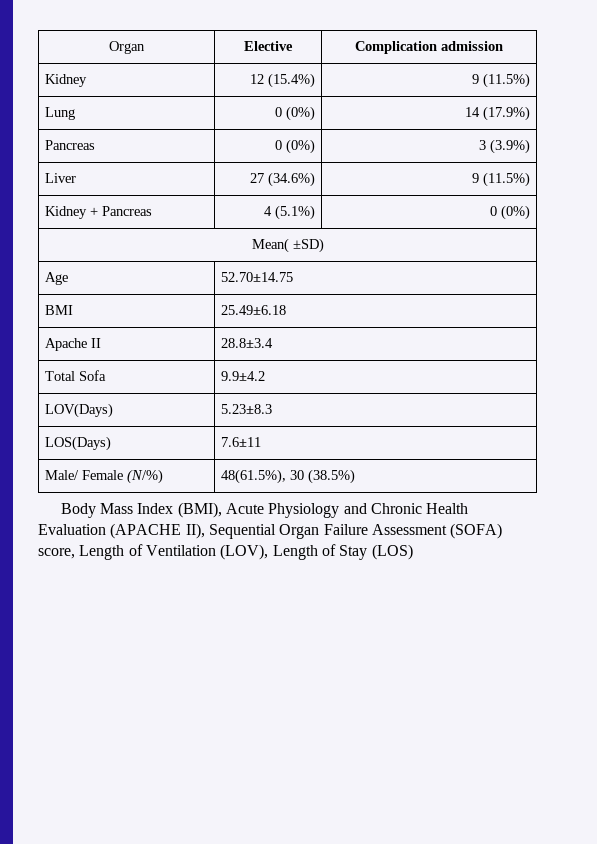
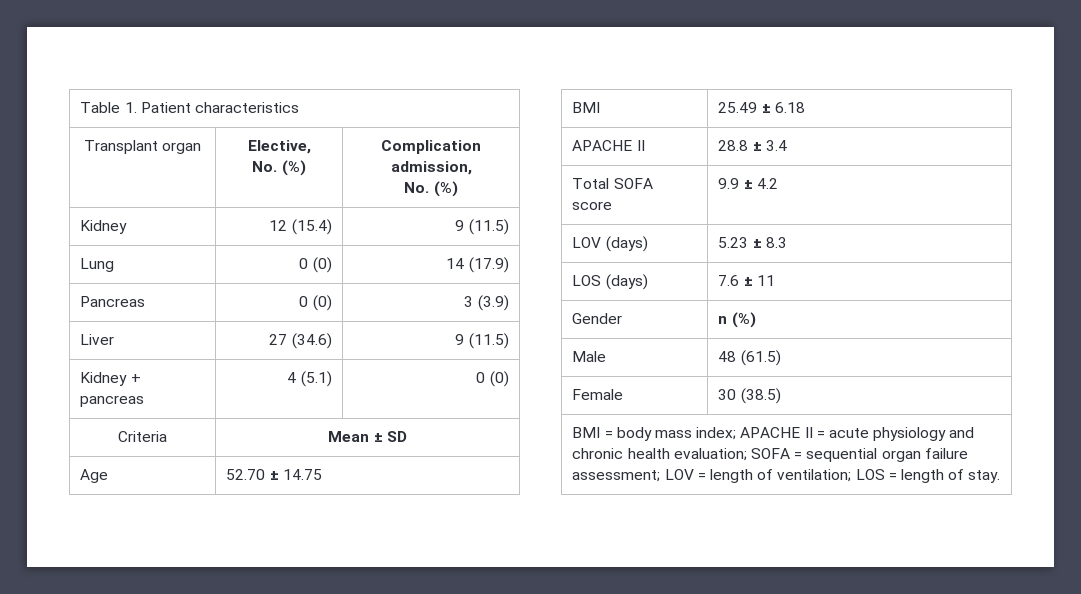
[109,41,145,54] [244,41,293,51] [355,41,503,54] Organ | Elective | Complication admission -> [80,102,299,113] [83,140,202,154] [247,140,311,154] [252,160,306,176] [381,140,481,154] [390,161,472,175] [404,181,458,197] Table 1. Patient characteristics // Transplant organ | Elective, // No. (%) | Complication admission, // No. (%)
[267,73,315,88] [471,73,530,88] (15.4%) | 9 (11.5%) -> [291,219,332,235] [455,219,509,235] (15.4) | 9 (11.5)
[285,106,315,121] (0%) -> [312,257,332,273] (0)
[482,106,530,121] (17.9%) -> [468,257,509,273] (17.9)
[285,139,315,154] (0%) -> [312,295,332,311] (0)
[489,139,530,154] (3.9%) -> [477,295,509,311] (3.9)
[267,172,315,187] [471,172,530,187] (34.6%) | 9 (11.5%) -> [291,333,332,349] [455,333,509,349] (34.6) | 9 (11.5)
[102,206,153,216] Pancreas -> [80,395,145,407] pancreas
[274,205,315,220] [489,205,530,220] [251,238,324,253] [45,272,69,285] [221,272,294,282] [45,305,74,315] [221,305,287,315] [45,338,102,351] [221,338,274,348] [45,370,107,381] [221,371,266,381] [45,403,114,418] [221,404,273,414] [45,436,112,451] [221,437,262,447] [45,469,164,484] [221,469,356,484] [60,502,469,518] [38,523,503,539] [38,544,413,560] (5.1%) | 0 (0%) // Mean( ±SD) // Age | 52.70±14.75 // BMI | 25.49±6.18 // Apache II | 28.8±3.4 // Total Sofa | 9.9±4.2 // LOV(Days) | 5.23±8.3 // LOS(Days) | 7.6±11 // Male/ Female (N/%) | 48(61.5%), 30 (38.5%) // Body Mass Index (BMI), Acute Physiology and Chronic Health Evaluation (APACHE II), Sequential Organ Failure Assessment (SOFA) score, Length of Ventilation (LOV), Length of Stay (LOS) -> [300,371,332,387] [476,371,509,387] [118,431,167,442] [328,431,407,442] [80,469,109,483] [226,469,322,480] [572,102,601,113] [718,102,805,113] [572,140,645,151] [718,140,787,151] [572,178,653,189] [572,201,613,210] [718,178,778,189] [572,236,648,252] [718,237,787,248] [572,274,648,290] [718,275,775,286] [572,313,623,324] [718,312,756,328] [572,351,607,362] [718,350,781,366] [572,389,624,400] [718,388,781,404] [572,427,975,441] [572,448,968,462] [572,469,1001,483] (5.1) | 0 (0) // Criteria | Mean ± SD // Age | 52.70 ± 14.75 // BMI | 25.49 ± 6.18 // APACHE II | 28.8 ± 3.4 // Total SOFA score | 9.9 ± 4.2 // LOV (days) | 5.23 ± 8.3 // LOS (days) | 7.6 ± 11 // Gender | n (%) // Male | 48 (61.5) // Female | 30 (38.5) // BMI = body mass index; APACHE II = acute physiology and chronic health evaluation; SOFA = sequential organ failure assessment; LOV = length of ventilation; LOS = length of stay.

